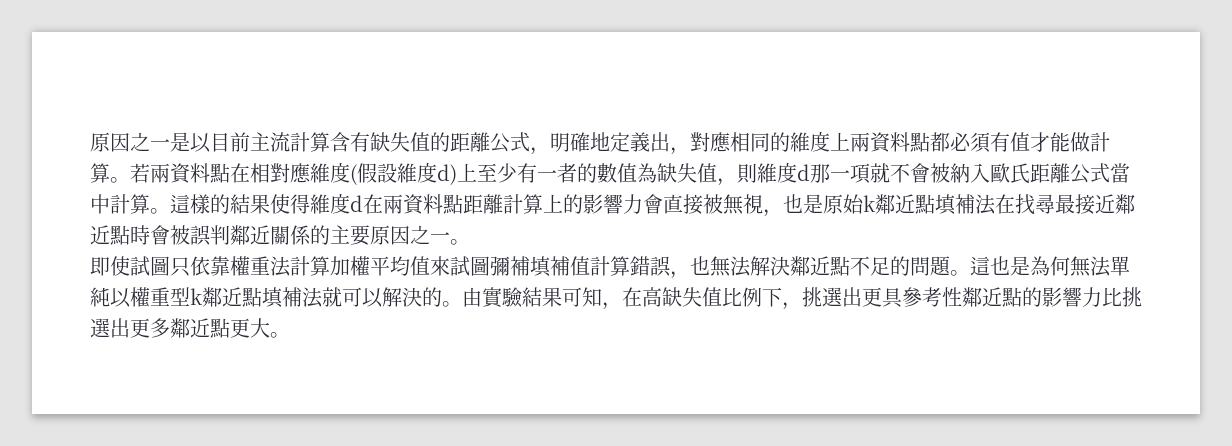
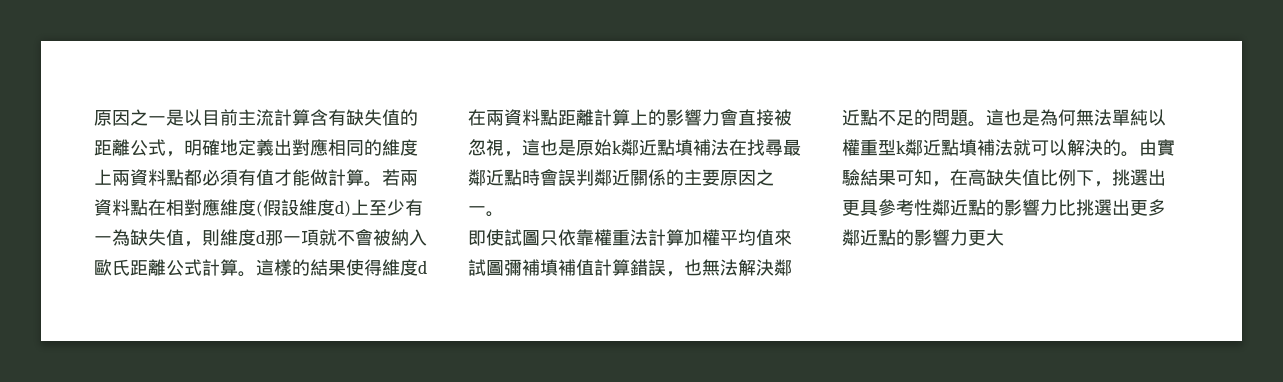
[670,147,690,155] ， -> (292, 147) none
[557,163,637,183] 者的數值 -> (112, 240) none
[1110,163,1130,183] [90,194,110,214] 當中 -> (202, 267) none
[723,194,783,217] 無視， -> [468,139,540,157] 忽視，這
[1075,194,1115,215] 接近 -> (801, 147) none
[170,225,190,245] 被 -> (558, 177) none
[230,318,290,338] 更大。 -> [896,229,1004,246] 的影響力更大

